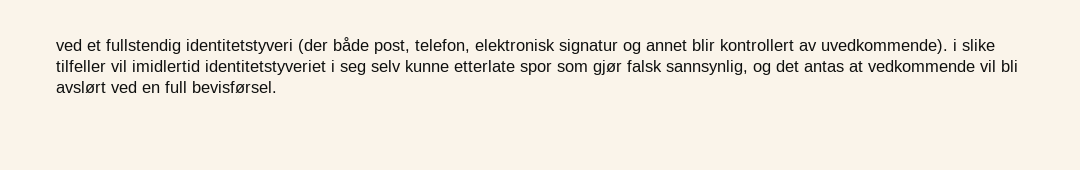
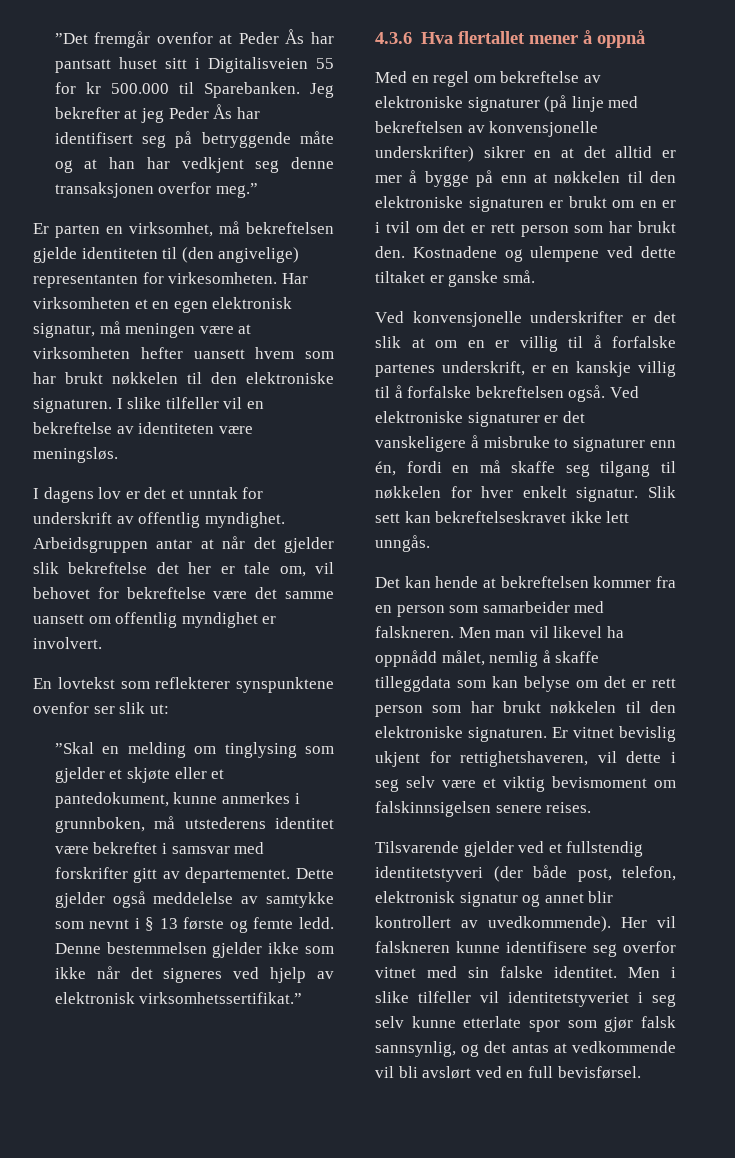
(56, 45) none -> [54,29,334,48] [54,57,334,73] [54,82,334,98] [54,104,260,123] [54,131,334,148] [54,157,334,173] [54,182,258,198] [33,221,334,238] [33,247,300,263] [33,272,308,288] [33,297,293,313] [33,321,252,338] [33,347,334,359] [33,372,334,385] [33,397,264,413] [33,422,253,434] [33,447,118,463] [33,487,264,503] [33,512,285,528] [33,536,334,553] [33,562,334,577] [33,587,334,599] [33,612,277,628] [33,637,102,649] [33,677,334,693] [33,702,169,714] [54,742,334,758] [54,767,225,783] [54,792,300,808] [54,816,334,833] [54,842,265,854] [54,867,334,883] [54,891,334,908] [54,917,334,933] [54,942,334,958] [54,966,334,983] [54,992,303,1004] [375,30,645,48] [375,71,601,87] [375,95,639,112] [375,121,599,137] [375,146,676,162] [375,170,676,187] [375,196,676,212] [375,221,676,237] [375,246,676,262] [375,270,535,287] [375,311,676,327] [375,335,676,352] [375,361,676,377] [375,385,639,402] [375,411,585,427] [375,435,676,452] [375,460,676,477] [375,486,676,502] [375,511,630,523] [375,535,430,552] [375,576,676,588] [375,601,605,617] [375,626,624,638] [375,650,600,667] [375,676,676,692] [375,701,676,717] [375,726,676,742] [375,751,676,767] [375,776,676,792] [375,801,592,817] [375,841,514,857] ”Det fremgår ovenfor at Peder Ås har pantsatt huset sitt i Digitalisveien 55 for kr 500.000 til Sparebanken. Jeg bekrefter at jeg Peder Ås har identifisert seg på betryggende måte og at han har vedkjent seg denne transaksjonen overfor meg.” // Er parten en virksomhet, må bekreftelsen gjelde identiteten til (den angivelige) representanten for virkesomheten. Har virksomheten et en egen elektronisk signatur, må meningen være at virksomheten hefter uansett hvem som har brukt nøkkelen til den elektroniske signaturen. I slike tilfeller vil en bekreftelse av identiteten være meningsløs. // I dagens lov er det et unntak for underskrift av offentlig myndighet. Arbeidsgruppen antar at når det gjelder slik bekreftelse det her er tale om, vil behovet for bekreftelse være det samme uansett om offentlig myndighet er involvert. // En lovtekst som reflekterer synspunktene ovenfor ser slik ut: // ”Skal en melding om tinglysing som gjelder et skjøte eller et pantedokument, kunne anmerkes i grunnboken, må utstederens identitet være bekreftet i samsvar med forskrifter gitt av departementet. Dette gjelder også meddelelse av samtykke som nevnt i § 13 første og femte ledd. Denne bestemmelsen gjelder ikke som ikke når det signeres ved hjelp av elektronisk virksomhetssertifikat.” // 4.3.6 Hva flertallet mener å oppnå // Med en regel om bekreftelse av elektroniske signaturer (på linje med bekreftelsen av konvensjonelle underskrifter) sikrer en at det alltid er mer å bygge på enn at nøkkelen til den elektroniske signaturen er brukt om en er i tvil om det er rett person som har brukt den. Kostnadene og ulempene ved dette tiltaket er ganske små. // Ved konvensjonelle underskrifter er det slik at om en er villig til å forfalske partenes underskrift, er en kanskje villig til å forfalske bekreftelsen også. Ved elektroniske signaturer er det vanskeligere å misbruke to signaturer enn én, fordi en må skaffe seg tilgang til nøkkelen for hver enkelt signatur. Slik sett kan bekreftelseskravet ikke lett unngås. // Det kan hende at bekreftelsen kommer fra en person som samarbeider med falskneren. Men man vil likevel ha oppnådd målet, nemlig å skaffe tilleggdata som kan belyse om det er rett person som har brukt nøkkelen til den elektroniske signaturen. Er vitnet bevislig ukjent for rettighetshaveren, vil dette i seg selv være et viktig bevismoment om falskinnsigelsen senere reises. // Tilsvarende gjelder
(948, 46) none -> [621,916,676,928] [375,941,676,957] [375,966,660,978] Her vil falskneren kunne identifisere seg overfor vitnet med sin falske identitet. Men
[132,60,200,72] imidlertid -> (499, 997) none

